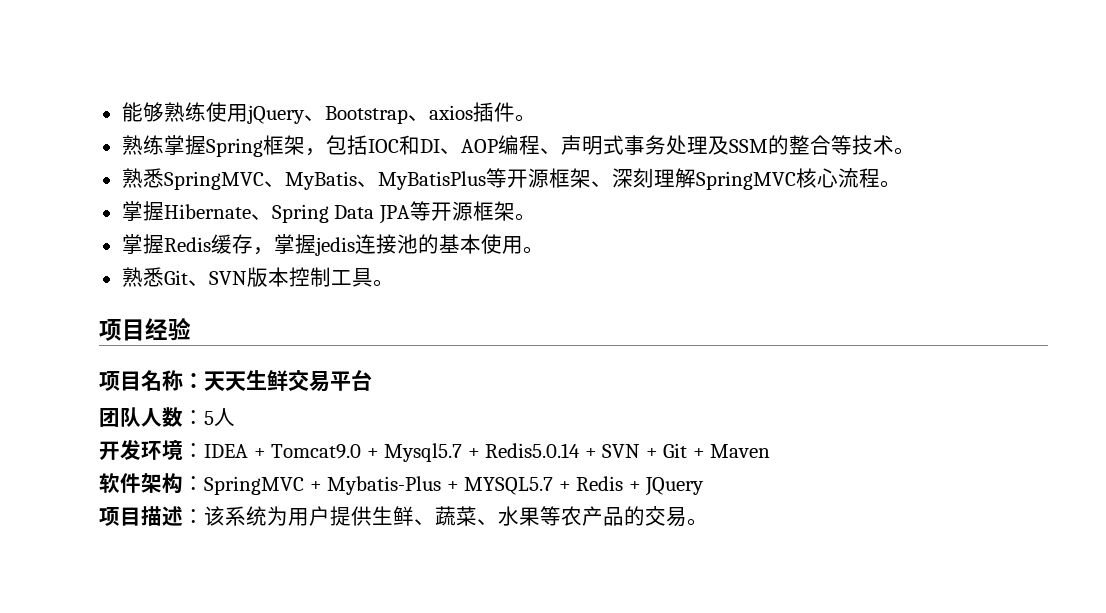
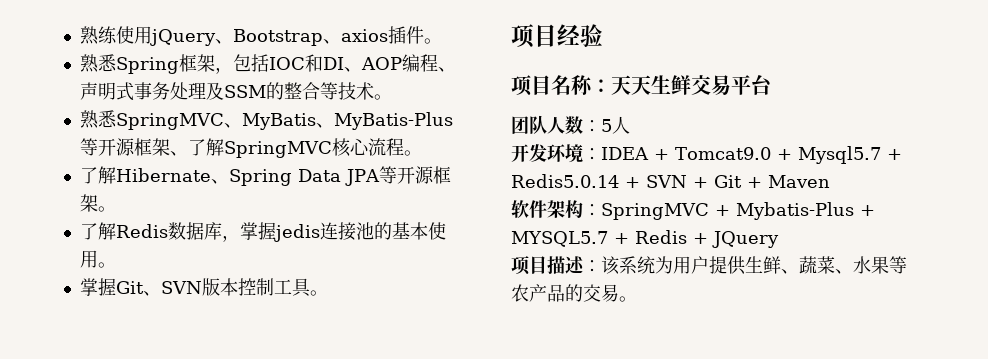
[121,102,164,122] 能够 -> (79, 35) none
[142,135,206,155] 练掌握 -> [97,54,117,72] 悉
[377,171,486,190] MyBatisPlus -> [333,112,453,130] MyBatis-Plus
[611,168,675,188] 深刻理 -> [187,139,206,156] 了
[121,201,164,221] 掌握 -> [79,166,116,184] 了解
[121,234,253,254] 掌握Redis缓存 -> [79,222,222,240] 了解Redis数据库
[121,267,164,287] 熟悉 -> [79,278,116,296] 掌握

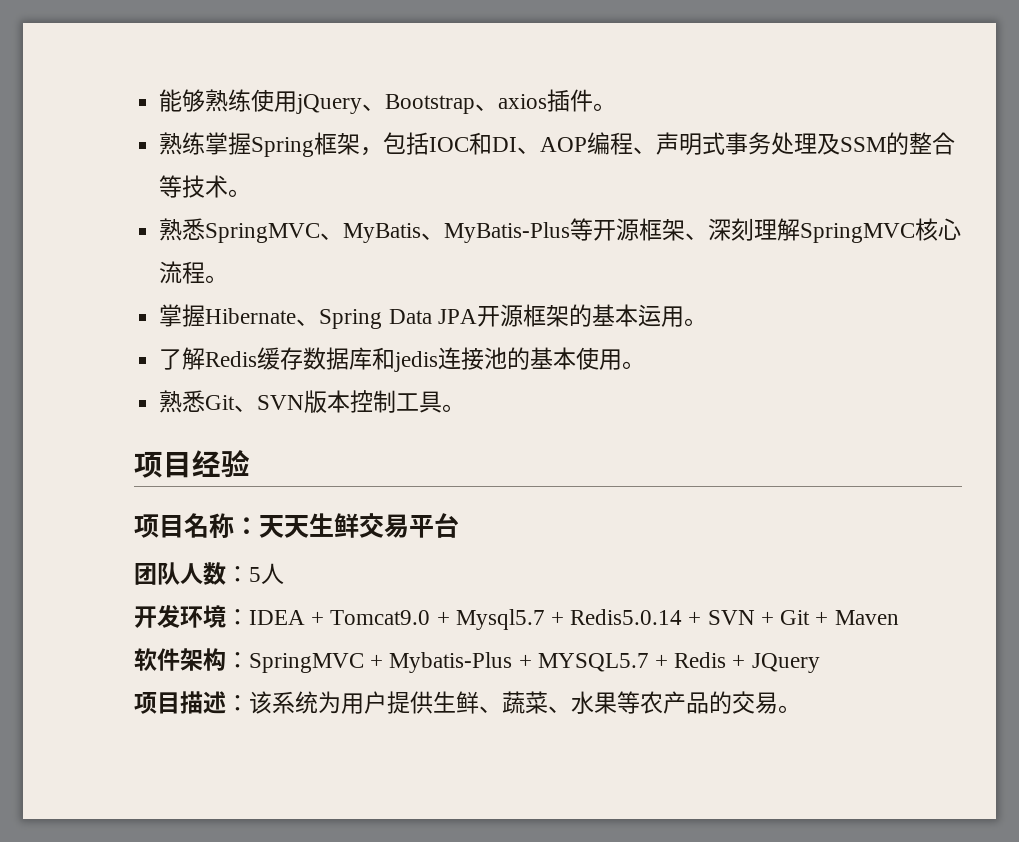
(79, 35) none -> [159,89,206,112] 能够
[97,54,117,72] 悉 -> [182,132,252,155] 练掌握
[187,139,206,156] 了 -> [708,218,778,241] 深刻理
[79,166,116,184] 了解 -> [159,304,206,327] 掌握
[378,166,451,184] [79,194,98,212] 等开源框架 -> [476,304,684,327] 开源框架的基本运用
[167,222,276,242] 数据库，掌握 -> [257,347,396,370] 缓存数据库和
[79,278,116,296] 掌握 -> [159,390,206,413] 熟悉

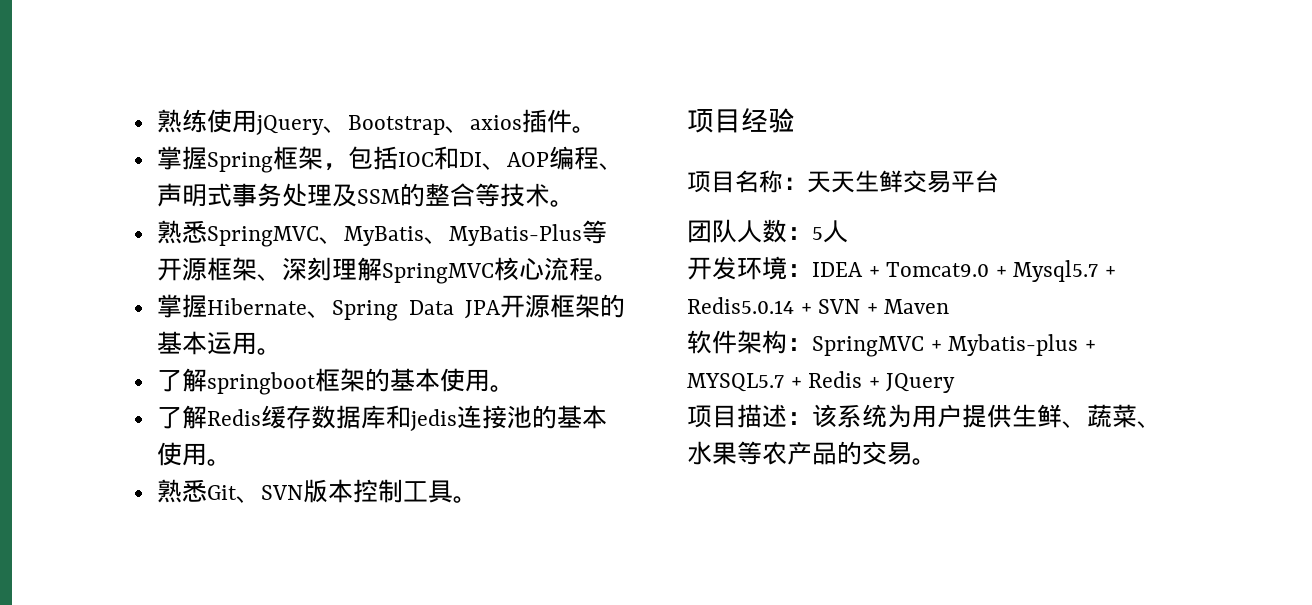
[159,89,206,112] 能够 -> (156, 121) none
[159,132,206,155] 熟练 -> (597, 129) none
(707, 322) none -> [156,368,515,395] // 了解springboot框架的基本使用。
[780,610,829,625] Git + -> (878, 308) none
[389,652,513,673] Mybatis-Plus -> [948,334,1079,356] Mybatis-plus

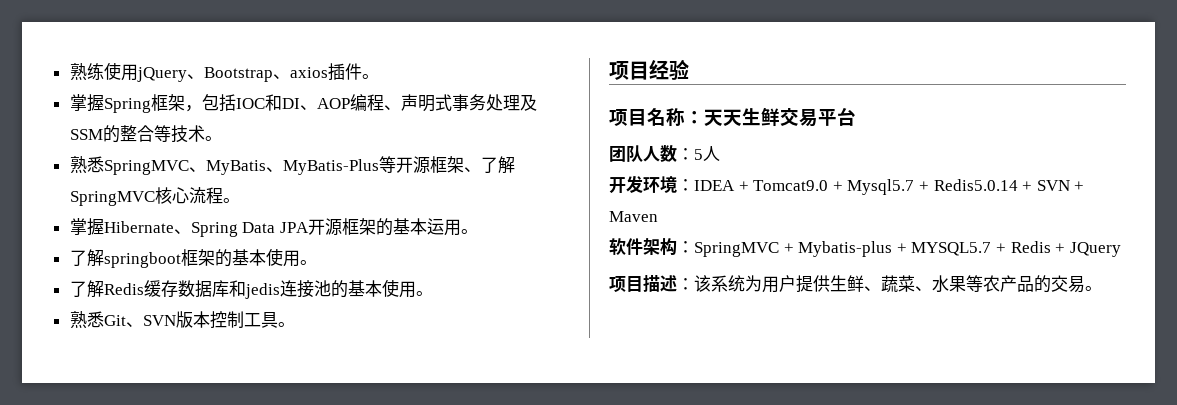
[281,257,357,281] 深刻理 -> [480,157,498,173] 了

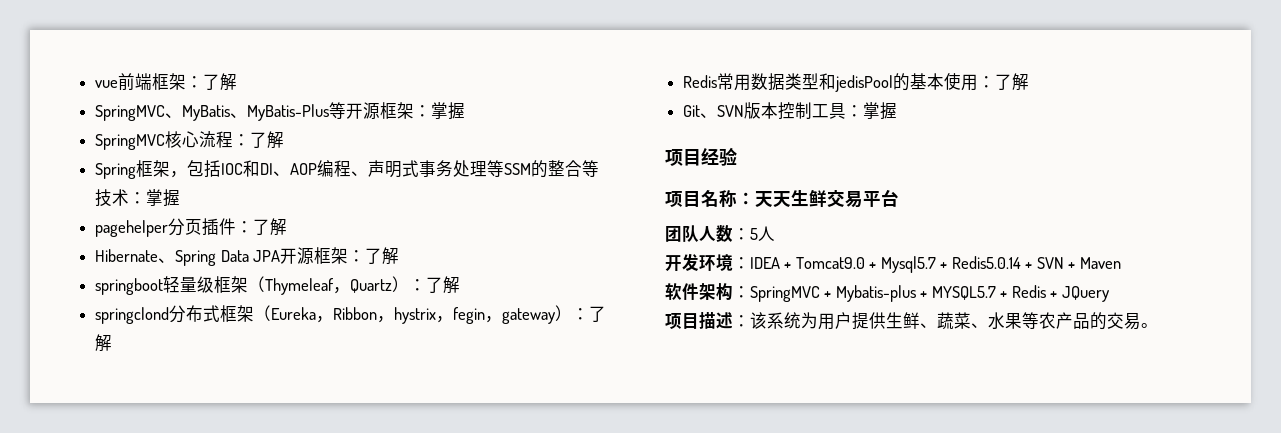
[69,62,379,82] [69,94,104,112] 熟练使用jQuery、Bootstrap、axios插件。 // 掌握 -> [95,73,238,91] [95,102,466,121] [95,131,285,150] vue前端框架：了解 // SpringMVC、MyBatis、MyBatis-Plus等开源框架：掌握 // SpringMVC核心流程：了解 //
[519,94,537,111] 及 -> [487,160,505,177] 等
[204,136,222,141] [69,156,515,175] [69,187,240,206] [69,218,104,236] 。 // 熟悉SpringMVC、MyBatis、MyBatis-Plus等开源框架、了解SpringMVC核心流程。 // 掌握 -> [129,189,181,207] [95,218,288,237] ：掌握 // pagehelper分页插件：了解 //
[375,218,478,236] [69,248,317,268] [69,279,433,299] [69,311,104,329] 的基本运用。 // 了解springboot框架的基本使用。 // 了解Redis缓存数据库和jedis连接池的基本使用。 // 熟悉 -> [348,247,400,265] [95,276,461,295] [95,305,607,324] [95,334,113,352] [683,73,1030,92] ：了解 // springboot轻量级框架（Thymeleaf，Quartz）：了解 // springclond分布式框架（Eureka，Ribbon，hystrix，fegin，gateway）：了解 // Redis常用数据类型和jedisPool的基本使用：了解 //
[277,322,295,327] 。 -> [846,102,898,120] ：掌握

